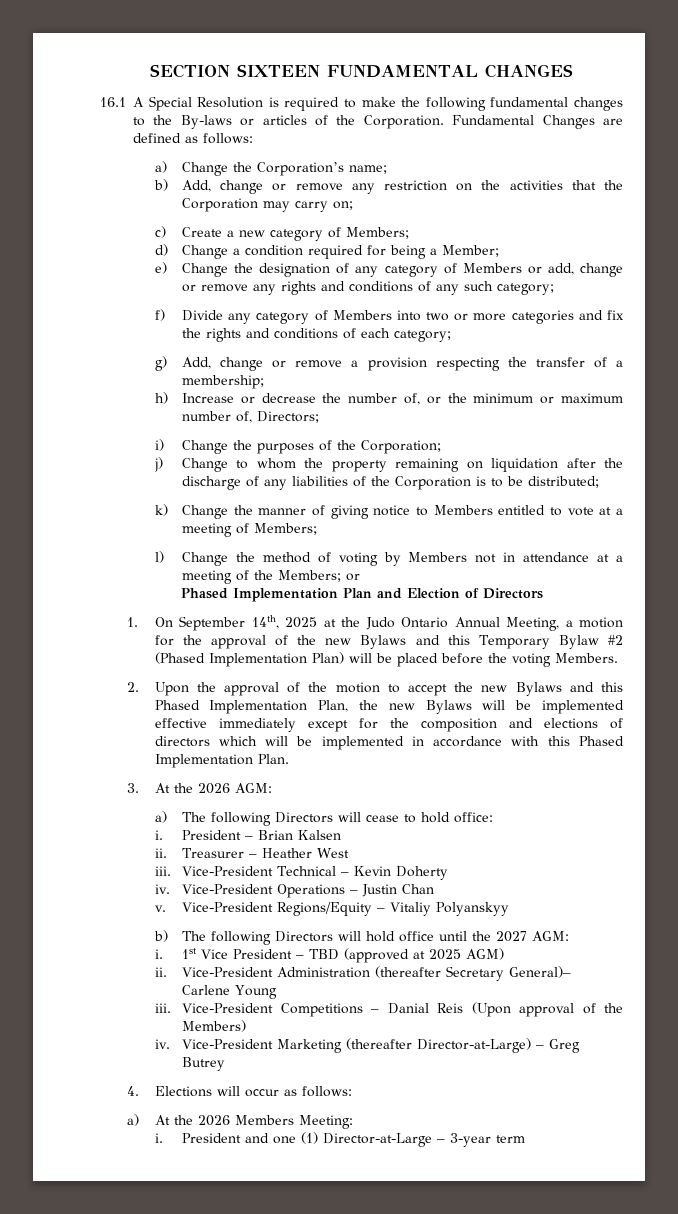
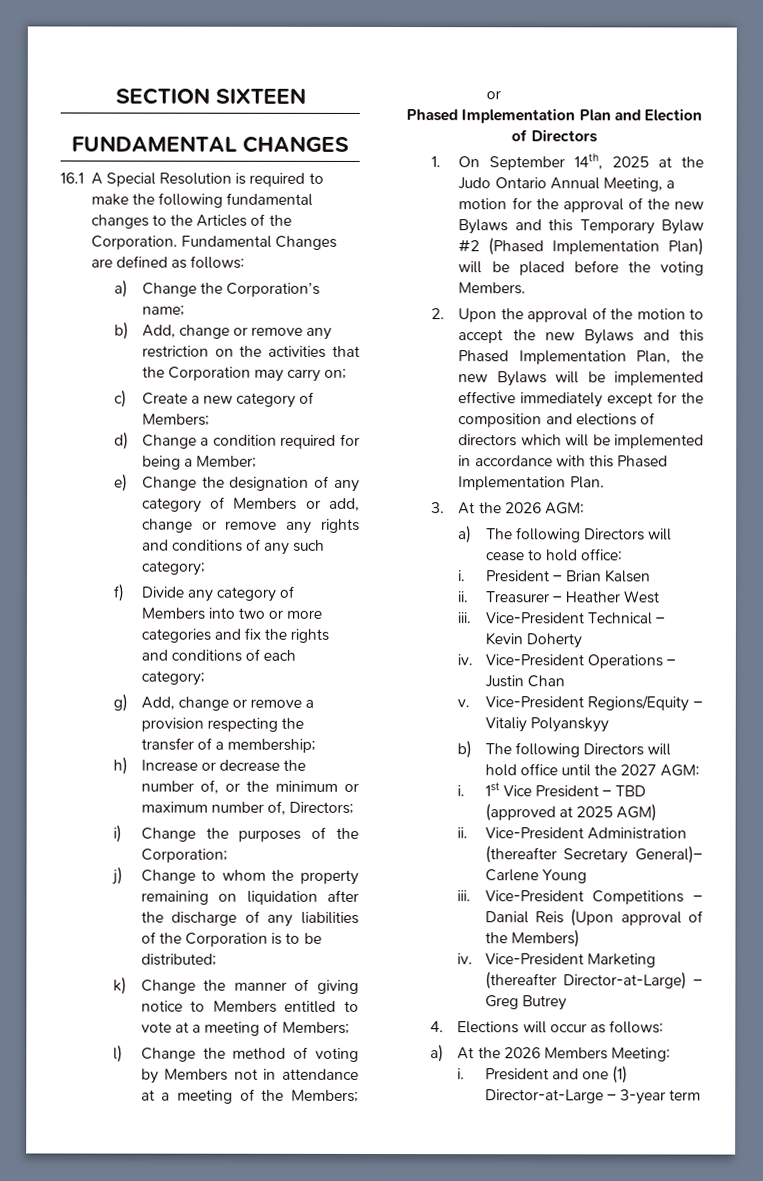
(321, 70) none -> (306, 95) //
[180,115,307,129] By-laws or articles -> [196,214,248,227] Articles

